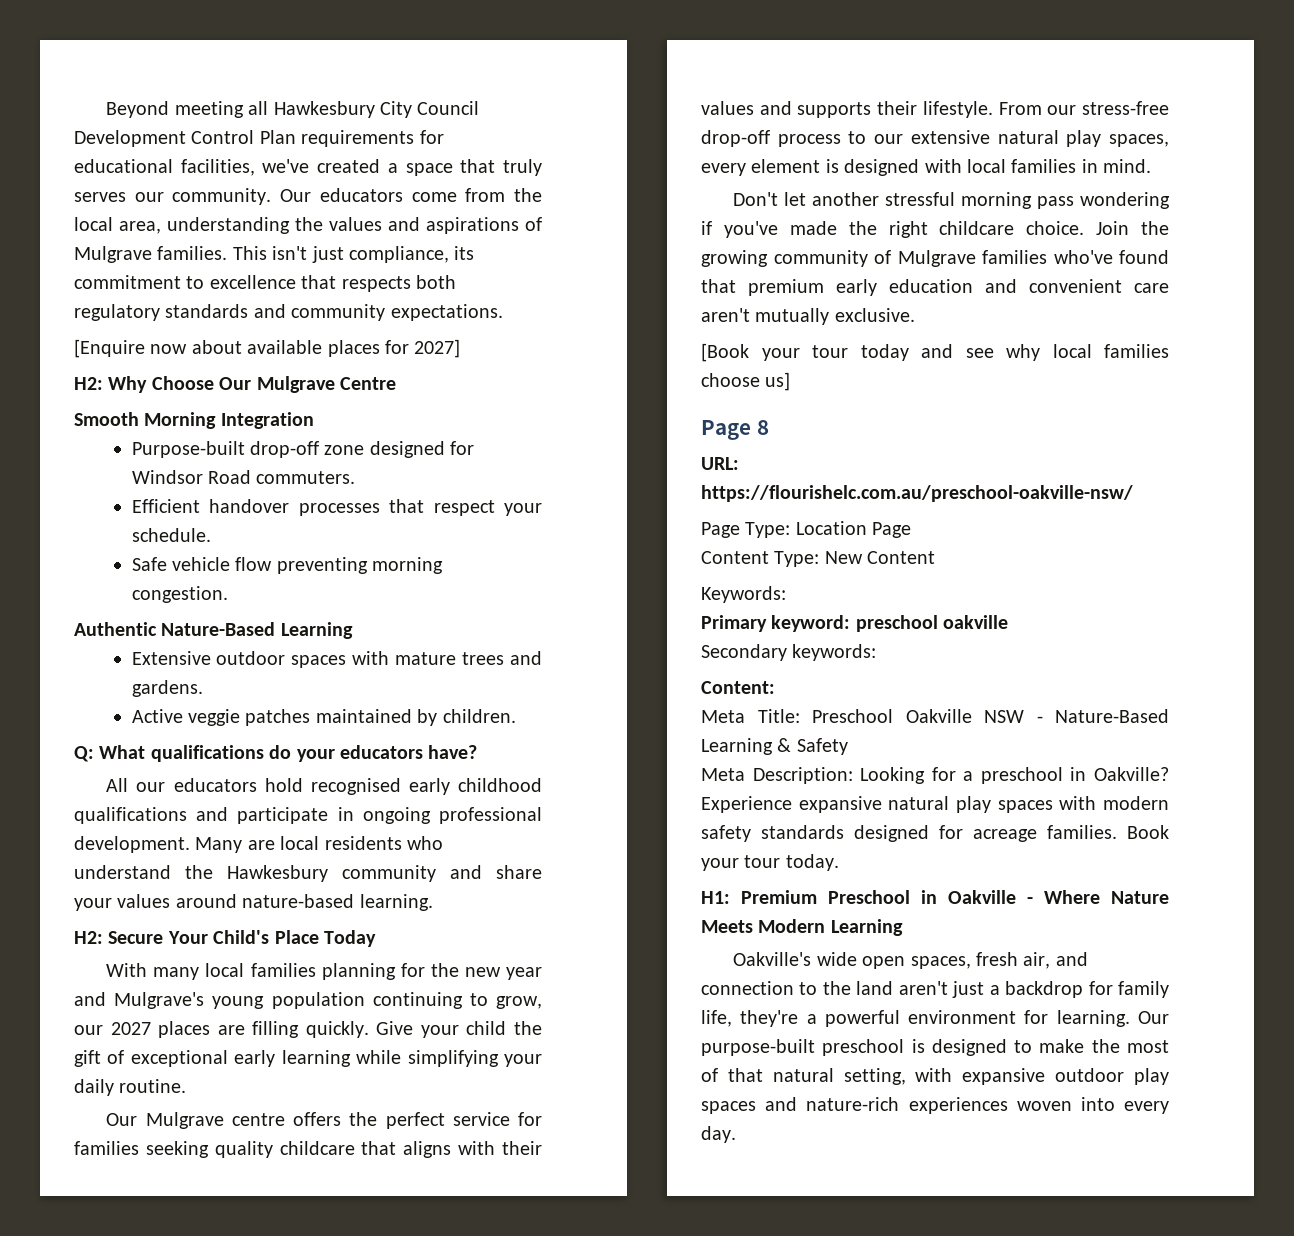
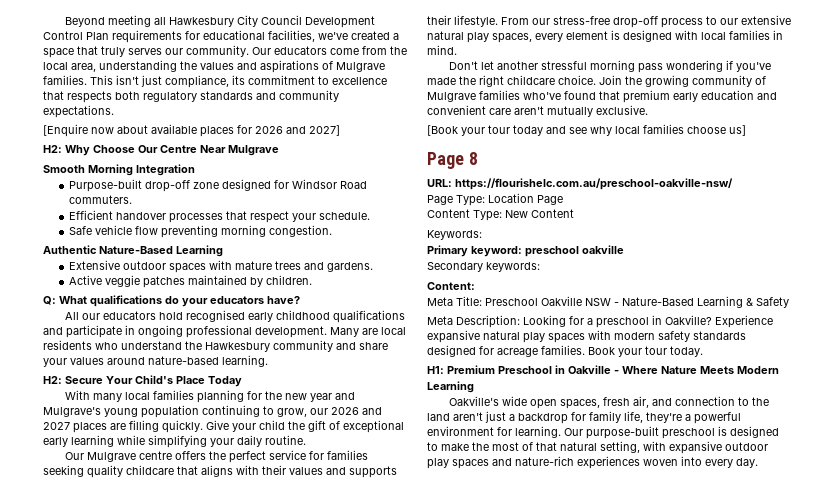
(409, 347) none -> [255,126,306,134] 2026 and
[256,376,396,393] Mulgrave Centre -> [160,145,279,156] Centre Near Mulgrave
(103, 1030) none -> [331,407,382,415] 2026 and

